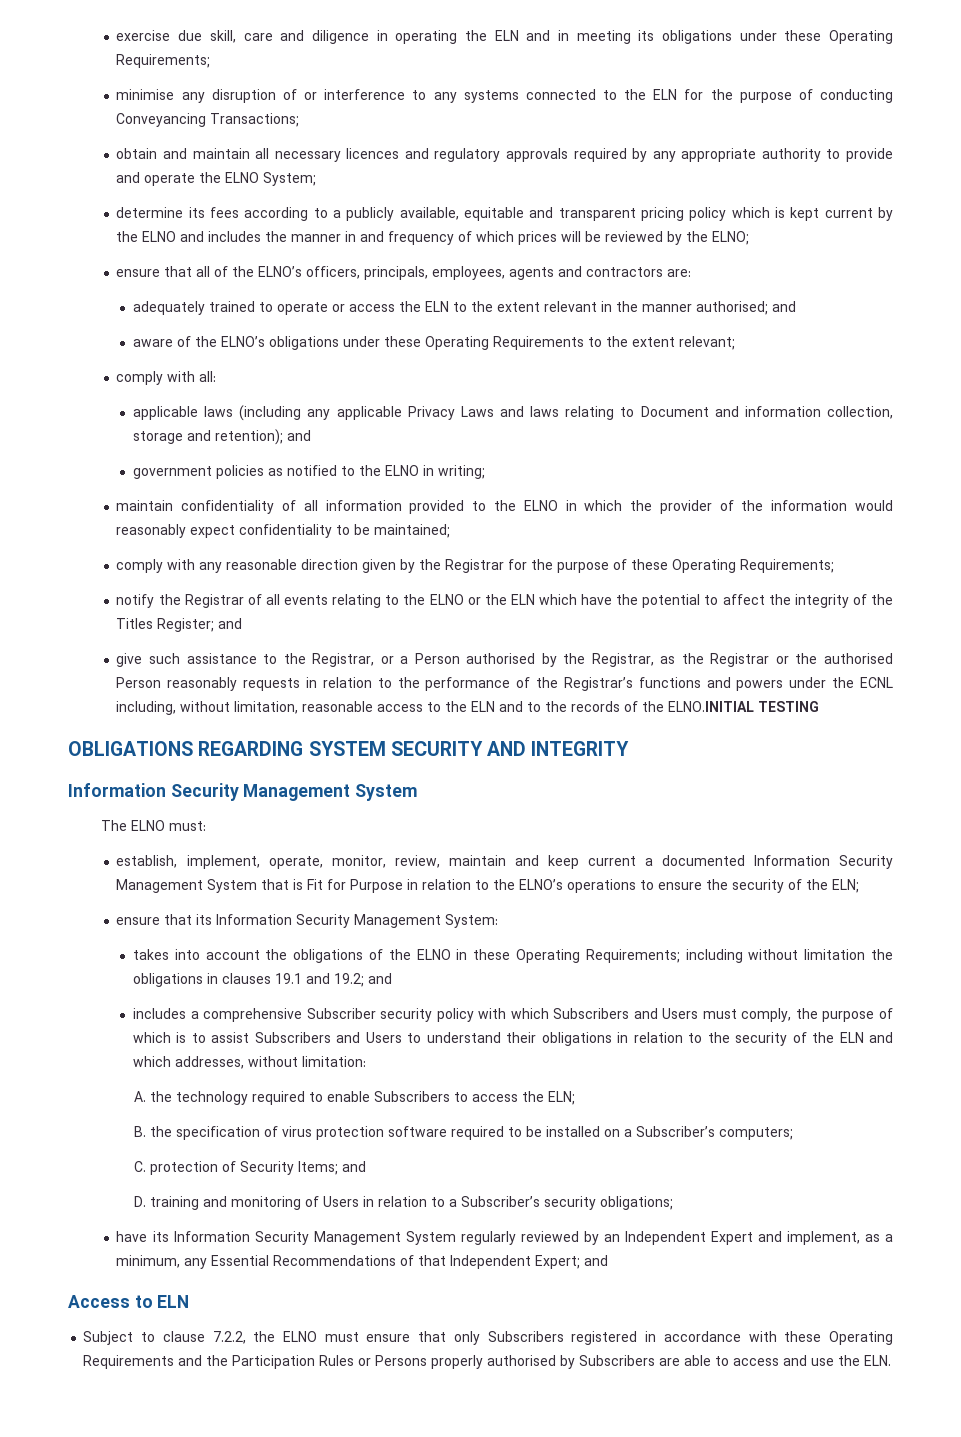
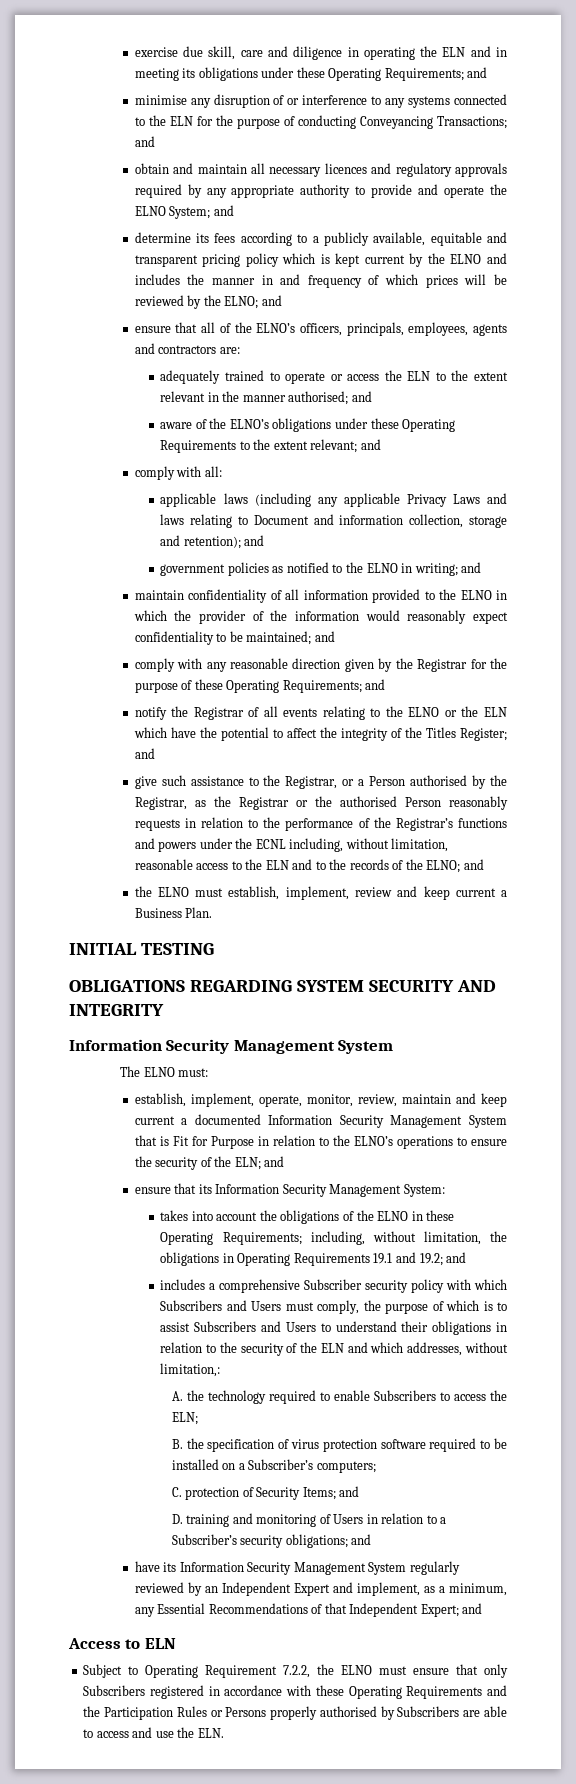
(211, 61) none -> [467,67,488,78] and
(300, 120) none -> [134,136,155,147] and
(317, 179) none -> [213,205,234,216] and
(750, 238) none -> [261,295,282,306] and
(735, 343) none -> [360,439,381,450] and
(485, 472) none -> [461,562,482,573] and
(451, 531) none -> [314,631,335,642] and
(835, 566) none -> [365,679,386,690] and
[668,701,755,712] ELNO.INITIAL -> [426,859,484,873] [134,886,508,900] [134,907,213,918] [69,943,137,955] ELNO; and // the ELNO must establish, implement, review and keep current a Business Plan. // INITIAL
(860, 886) none -> [264,1156,285,1167] and
[685,949,866,963] including without limitation -> [310,1231,481,1245] including, without limitation,
[221,973,271,984] clauses -> [237,1253,370,1266] Operating Requirements
[301,1056,366,1067] limitation: -> [160,1363,221,1377] limitation,:
(674, 1203) none -> [351,1534,372,1545] and
[162,1331,205,1342] clause -> [145,1665,278,1678] Operating Requirement

